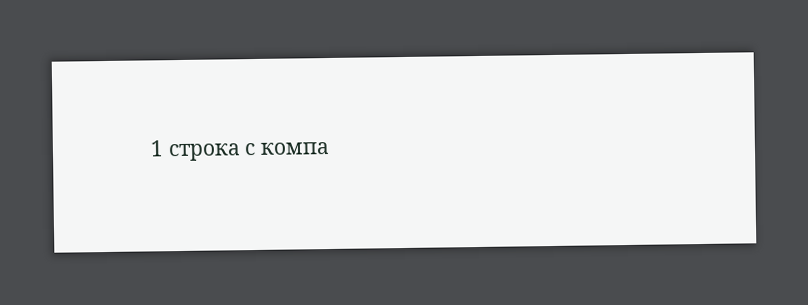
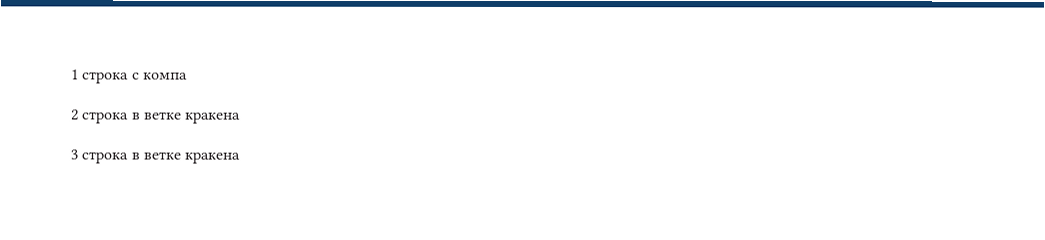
(331, 148) none -> [70,109,242,124] [70,149,241,164] // 2 строка в ветке кракена // 3 строка в ветке кракена

